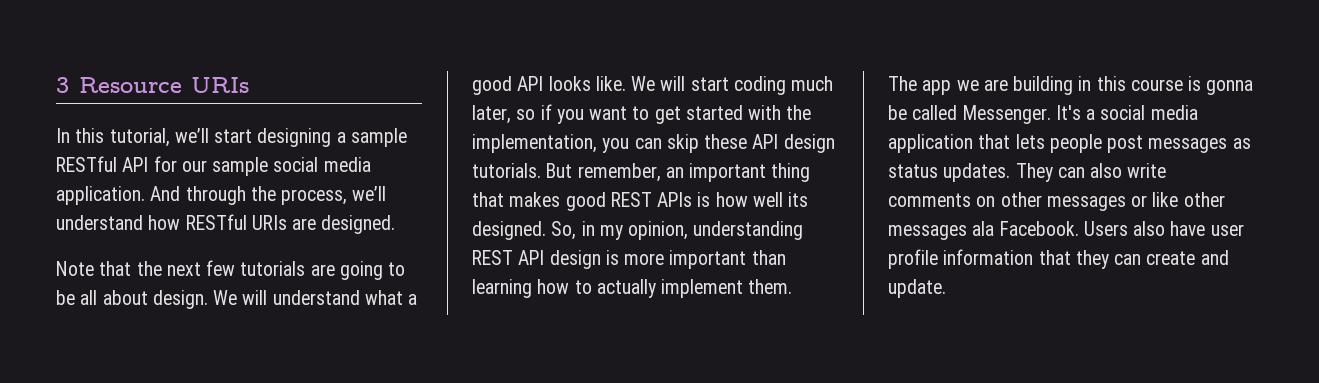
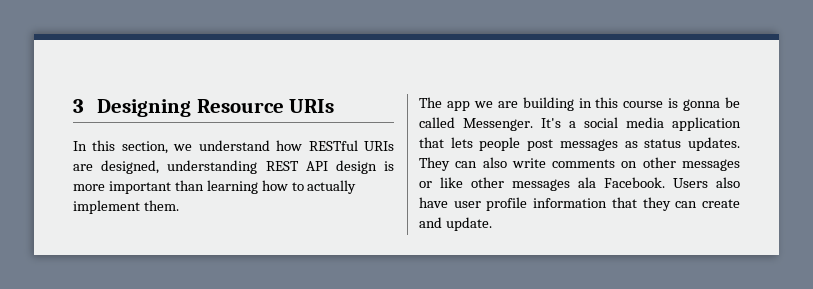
(69, 85) none -> [97,99,192,117] Designing
[109,128,407,147] [56,156,371,176] [56,186,387,205] tutorial, we’ll start designing a sample RESTful API for our sample social media application. And through the process, we’ll -> [121,141,193,154] section, we
[321,215,396,234] [56,260,406,280] [56,290,418,309] [472,76,834,95] [472,104,812,124] [472,134,835,153] [472,163,811,182] [472,192,809,211] [472,221,689,240] designed. // Note that the next few tutorials are going to be all about design. We will understand what a good API looks like. We will start coding much later, so if you want to get started with the implementation, you can skip these API design tutorials. But remember, an important thing that makes good REST APIs is how well its designed. So, in my opinion, -> [101,160,160,174] designed,

